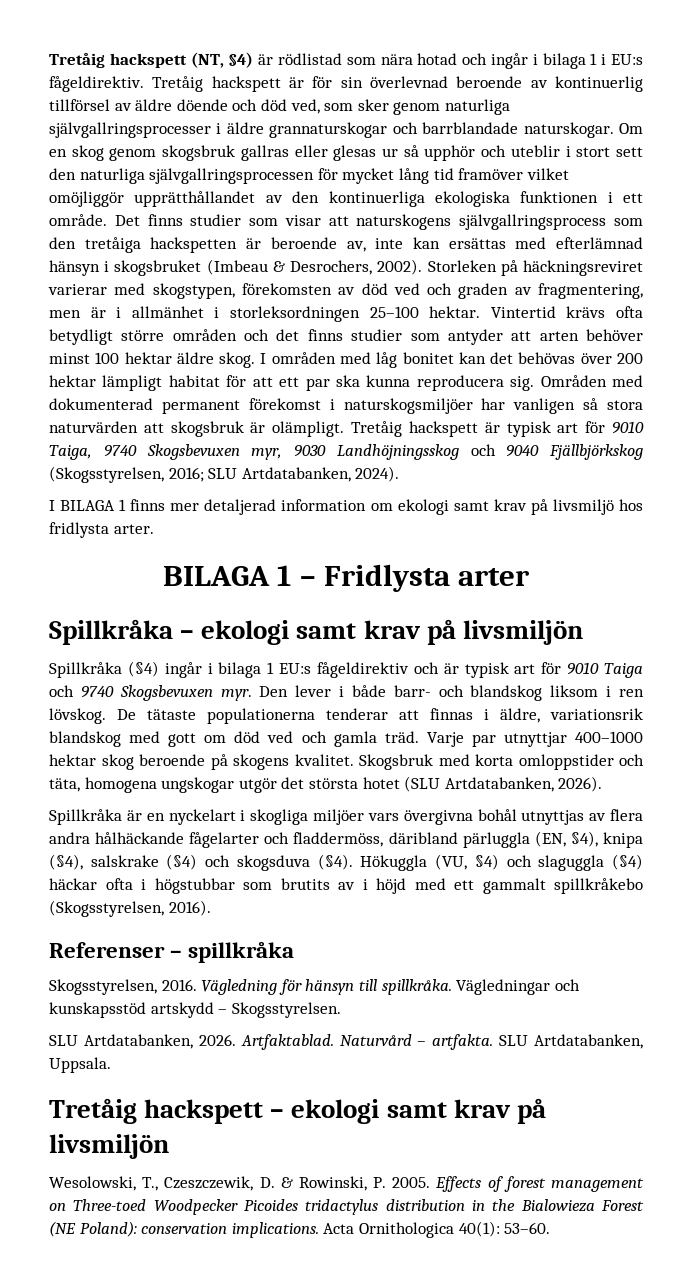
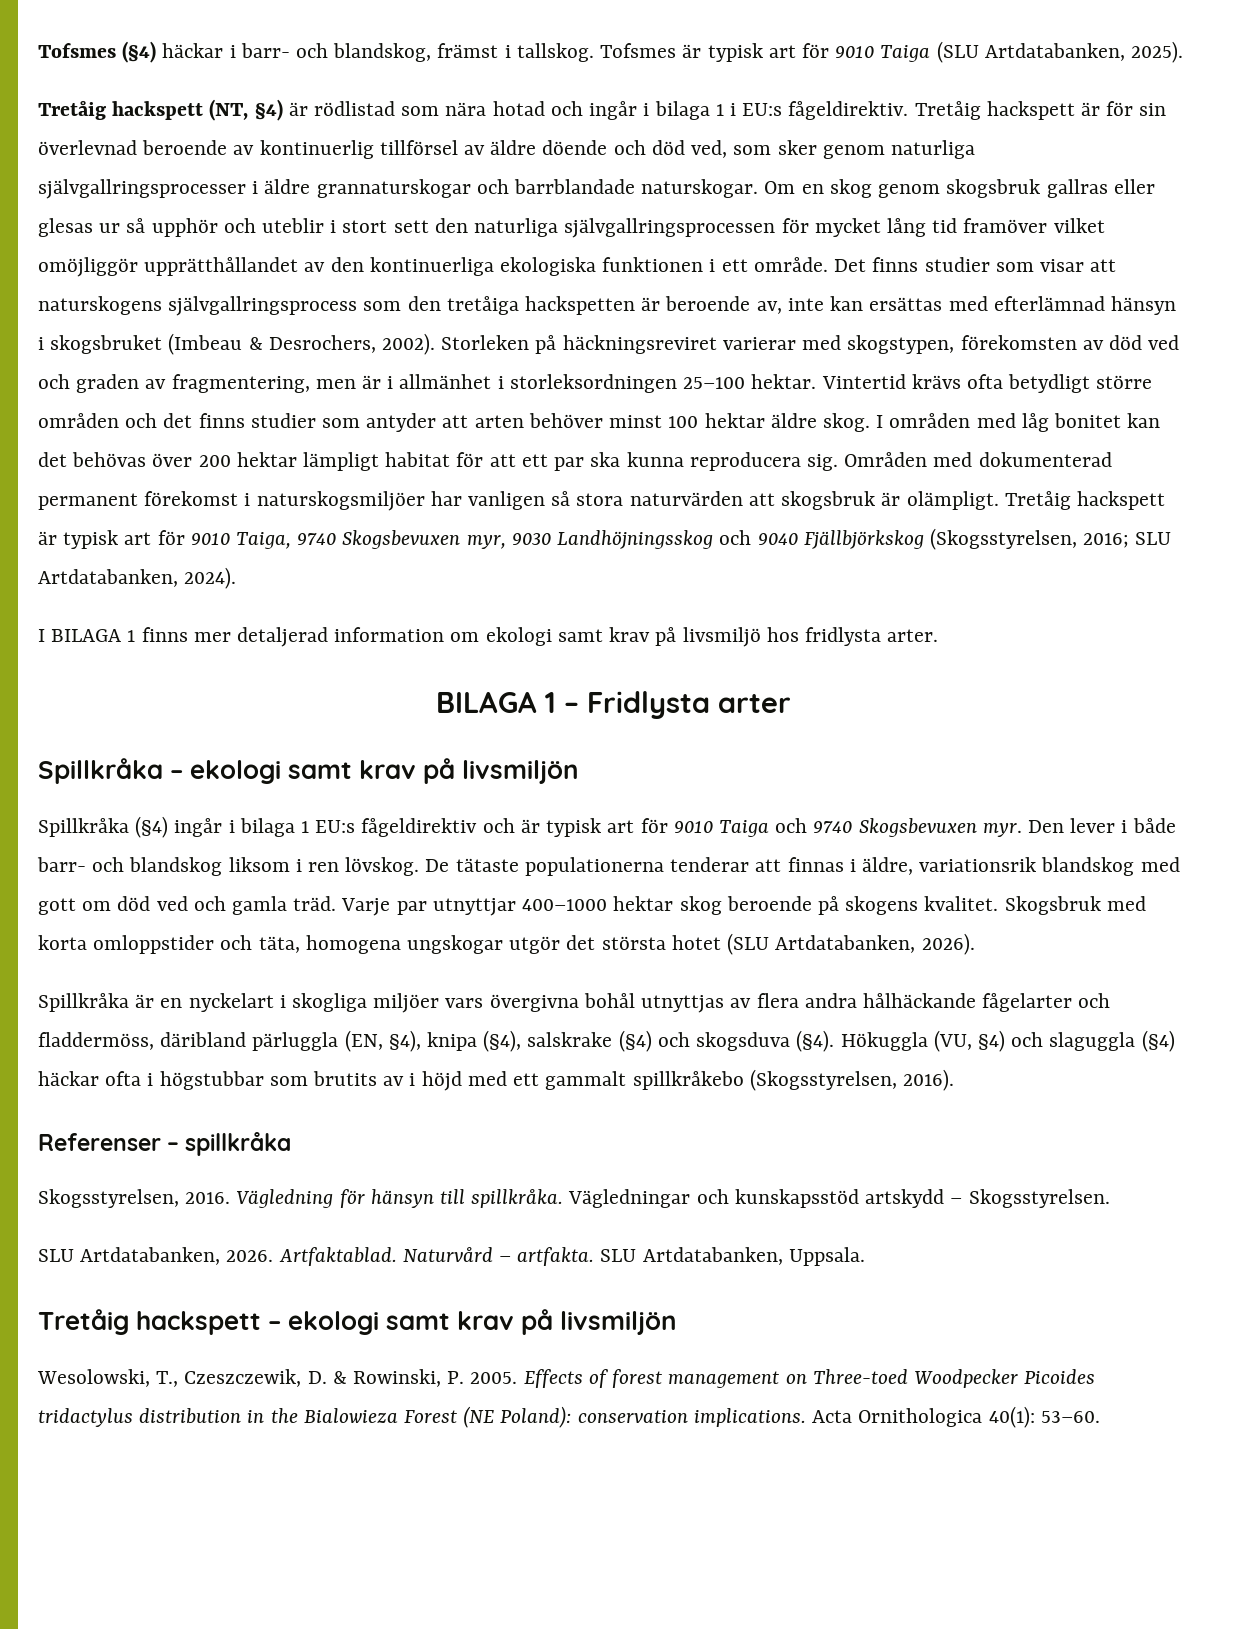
(49, 60) none -> [38,41,1183,63] Tofsmes (§4) häckar i barr- och blandskog, främst i tallskog. Tofsmes är typisk art för 9010 Taiga (SLU Artdatabanken, 2025). //

